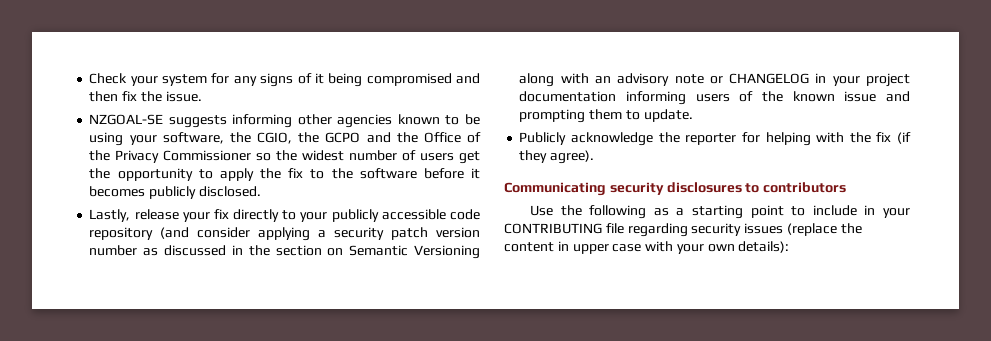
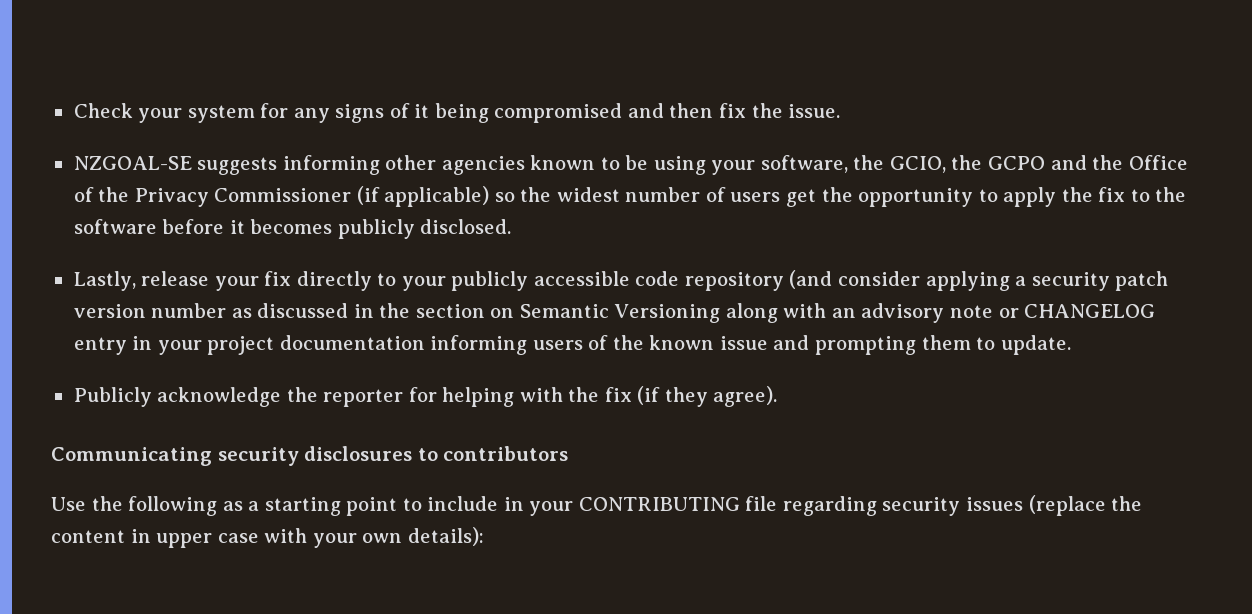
[257,132,293,144] CGIO, -> [889,156,946,173] GCIO,
(252, 155) none -> [356,186,490,207] (if applicable)
(810, 78) none -> [73,337,127,355] entry

